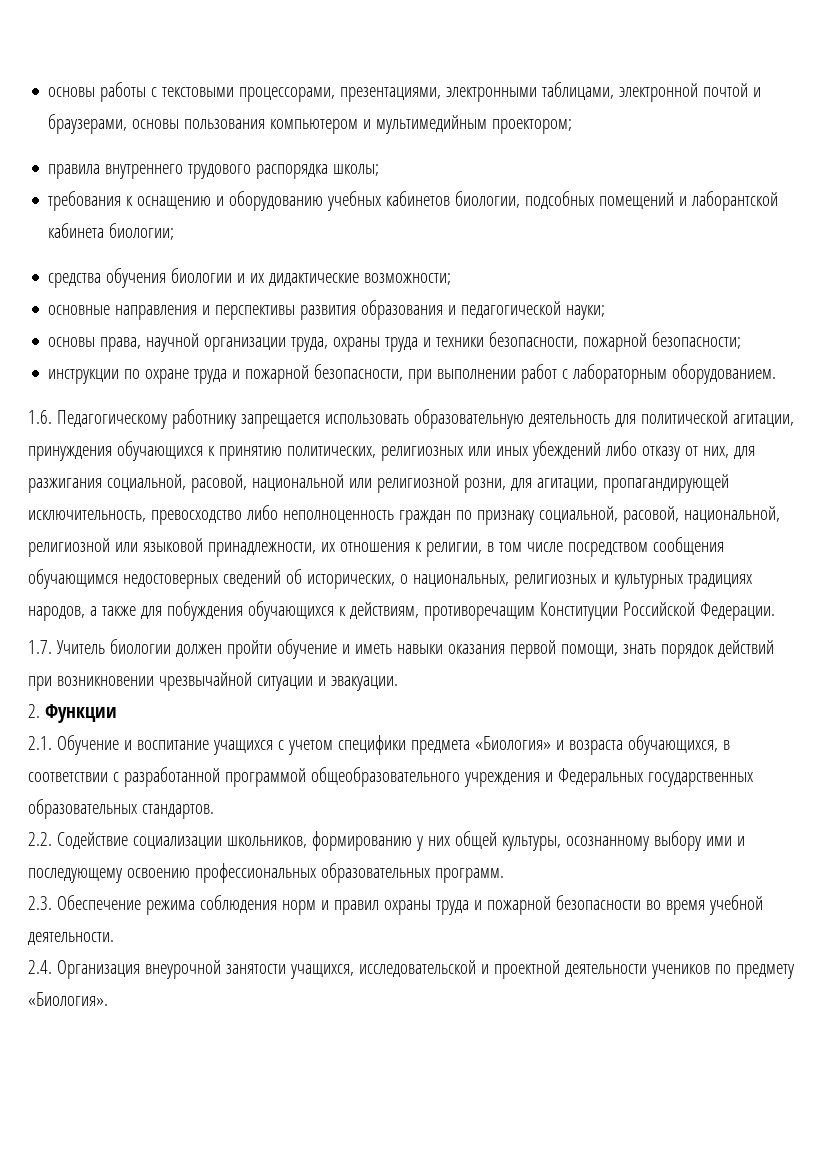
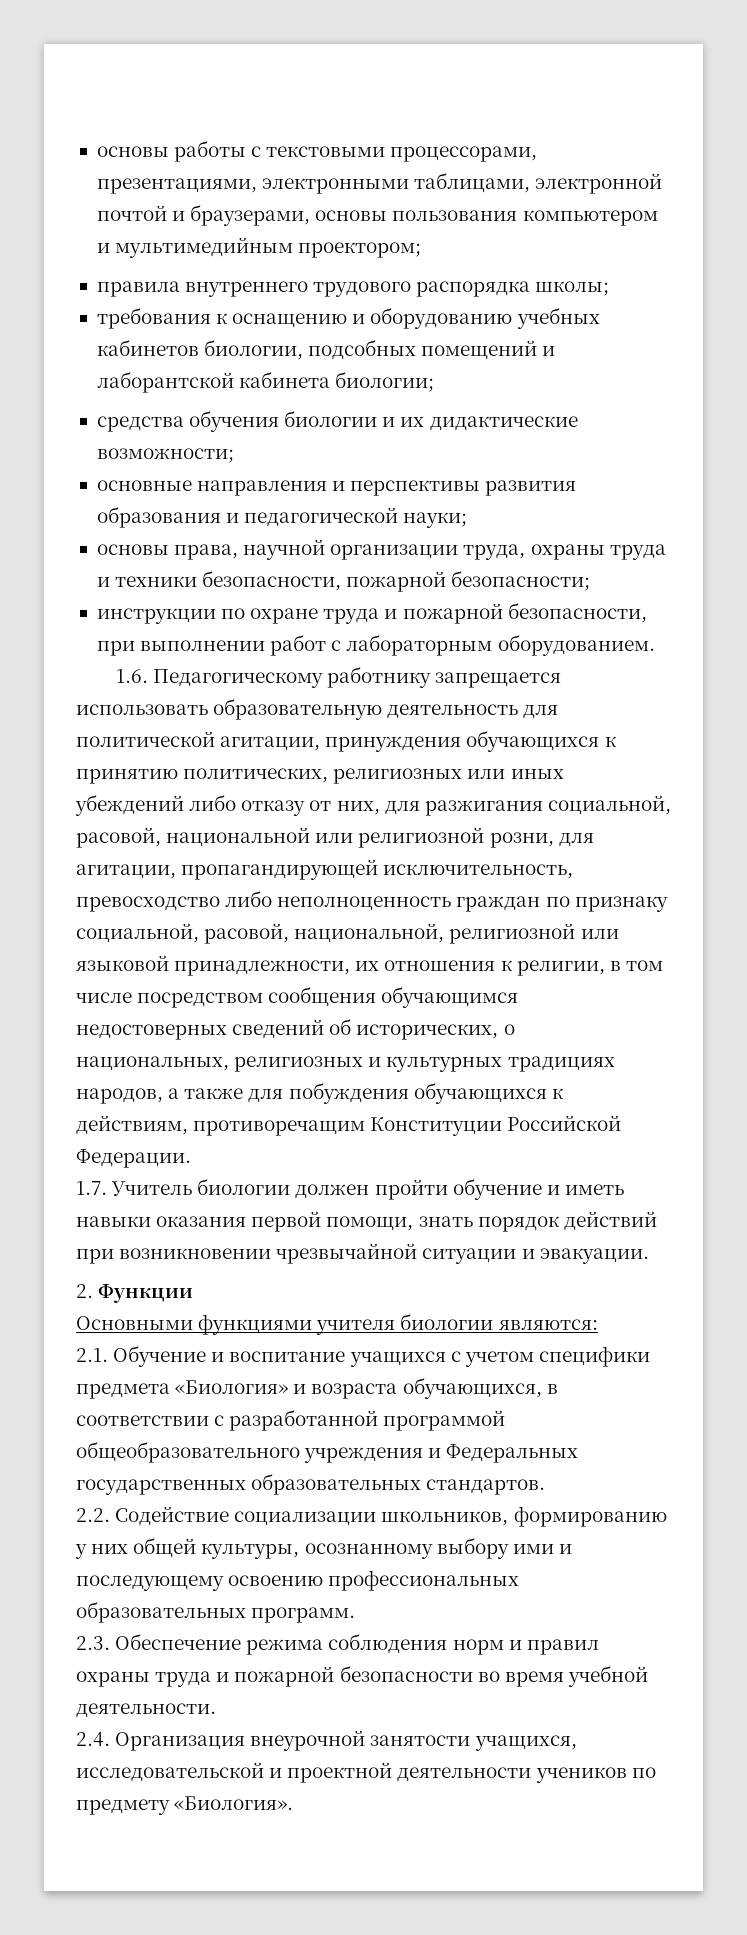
(117, 713) none -> [76,1313,598,1335] // Основными функциями учителя биологии являются:

